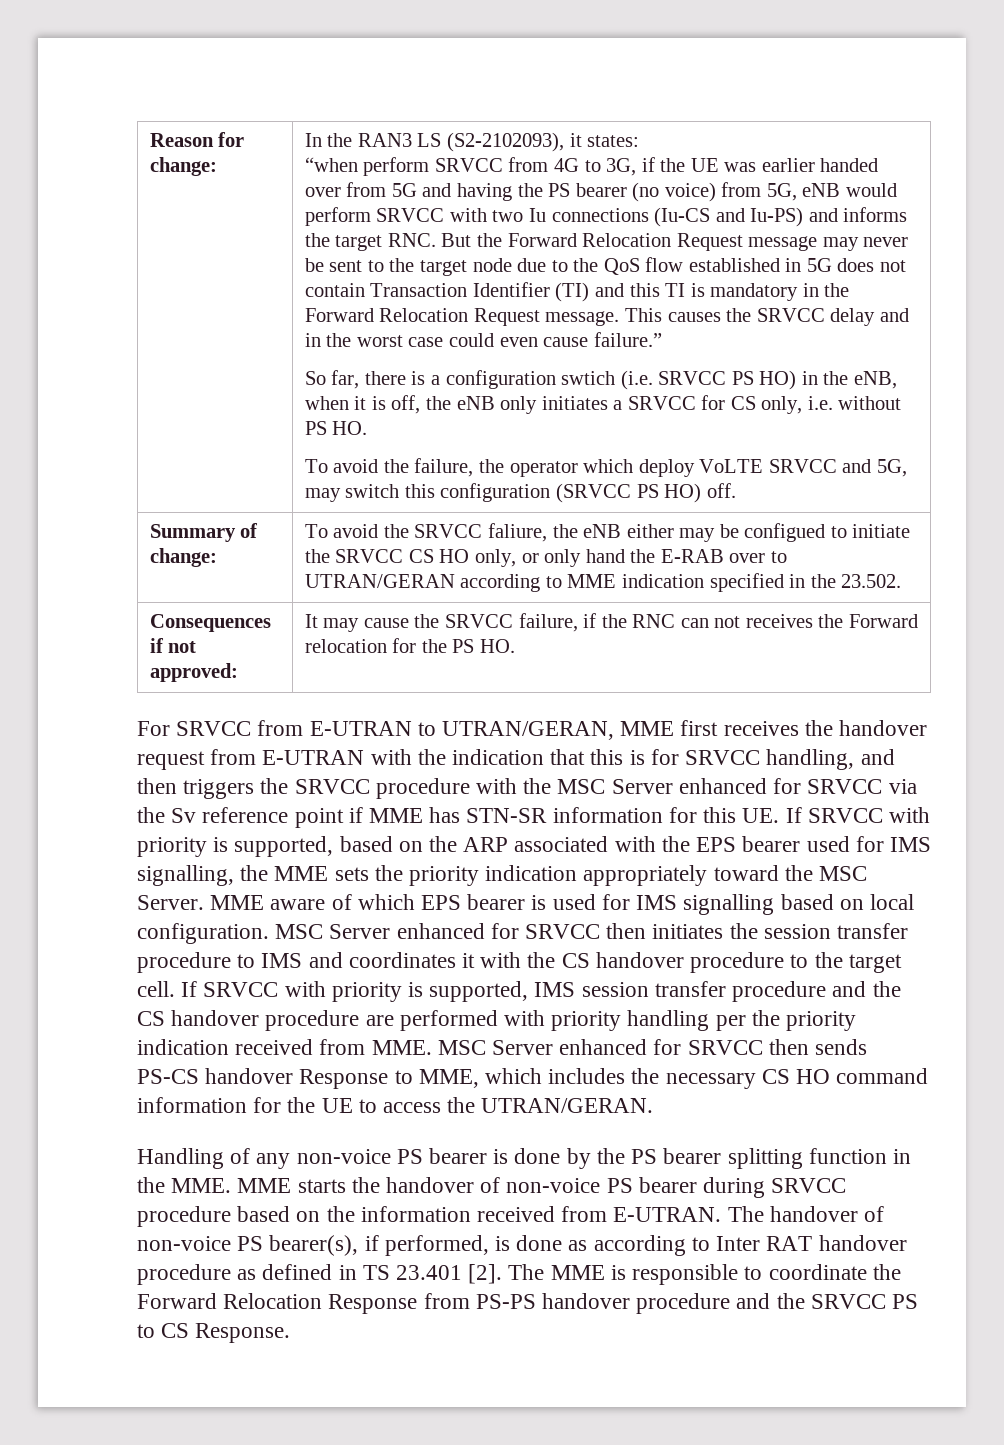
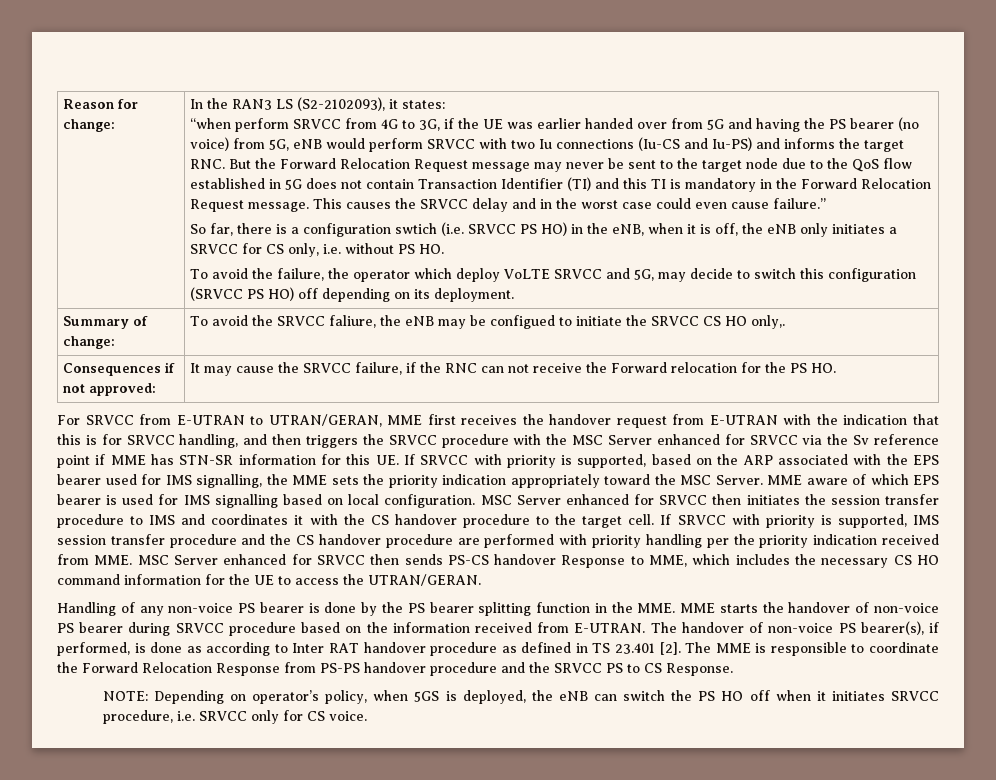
(341, 495) none -> [690,268,751,279] decide to
[706,483,736,498] off. -> [298,288,515,302] off depending on its deployment.
[626,524,674,538] either -> (435, 321) none
[474,549,787,567] [304,573,902,592] only, or only hand the E-RAB over to UTRAN/GERAN according to MME indication specified in the 23.502. -> [751,315,786,329] only,.
[745,614,813,628] receives -> [533,363,583,373] receive
(291, 1333) none -> [102,690,939,704] [102,710,367,724] // NOTE: Depending on operator’s policy, when 5GS is deployed, the eNB can switch the PS HO off when it initiates SRVCC procedure, i.e. SRVCC only for CS voice.

